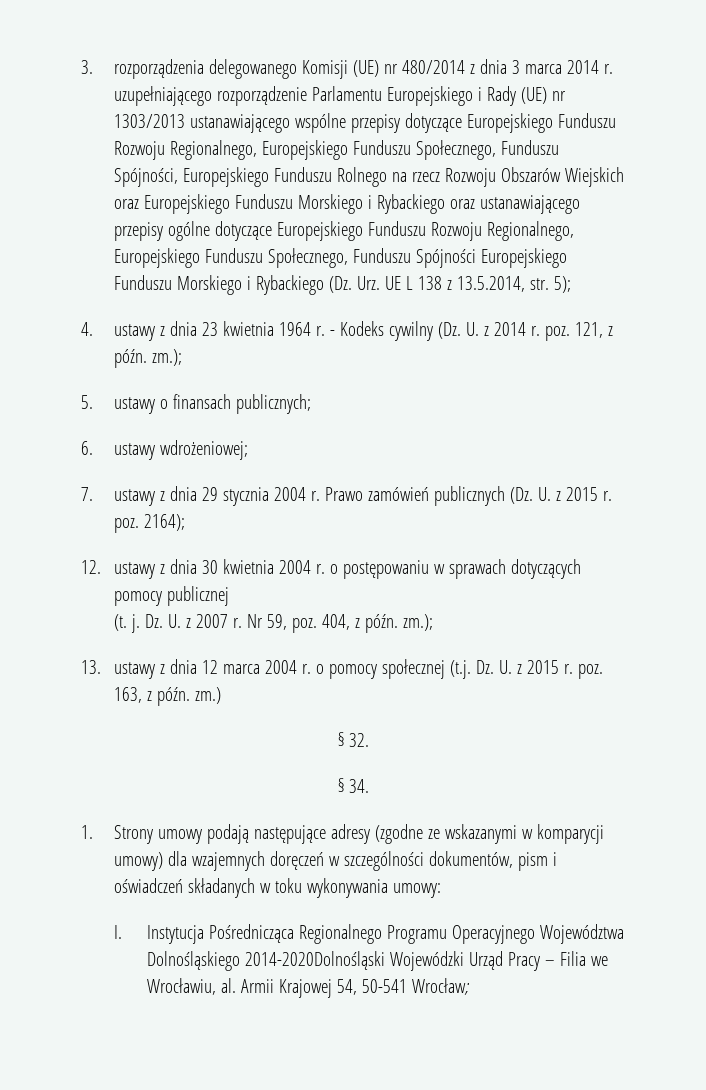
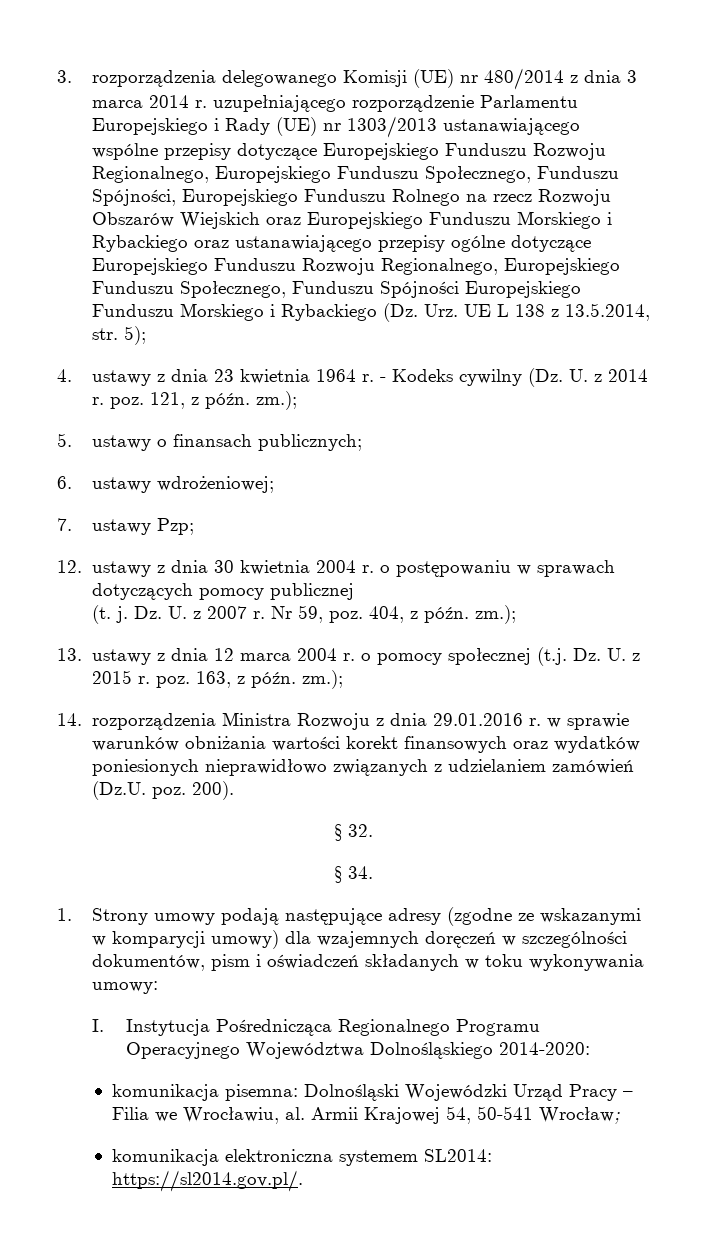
[159,486,612,506] [113,514,185,533] z dnia 29 stycznia 2004 r. Prawo zamówień publicznych (Dz. U. z 2015 r. poz. 2164); -> [156,518,194,535] Pzp;
[194,687,221,704] zm.) -> [301,670,343,689] [57,712,629,730] [91,736,640,753] [91,759,634,776] [91,781,234,800] zm.); // 14. rozporządzenia Ministra Rozwoju z dnia 29.01.2016 r. w sprawie warunków obniżania wartości korekt finansowych oraz wydatków poniesionych nieprawidłowo związanych z udzielaniem zamówień (Dz.U. poz. 200).
[244,951,385,970] 2014-2020Dolnośląski -> [499,1042,591,1055] [112,1084,400,1101] 2014-2020: // komunikacja pisemna: Dolnośląski
(470, 986) none -> [112,1149,493,1166] [112,1170,304,1192] // komunikacja elektroniczna systemem SL2014: https://sl2014.gov.pl/.

